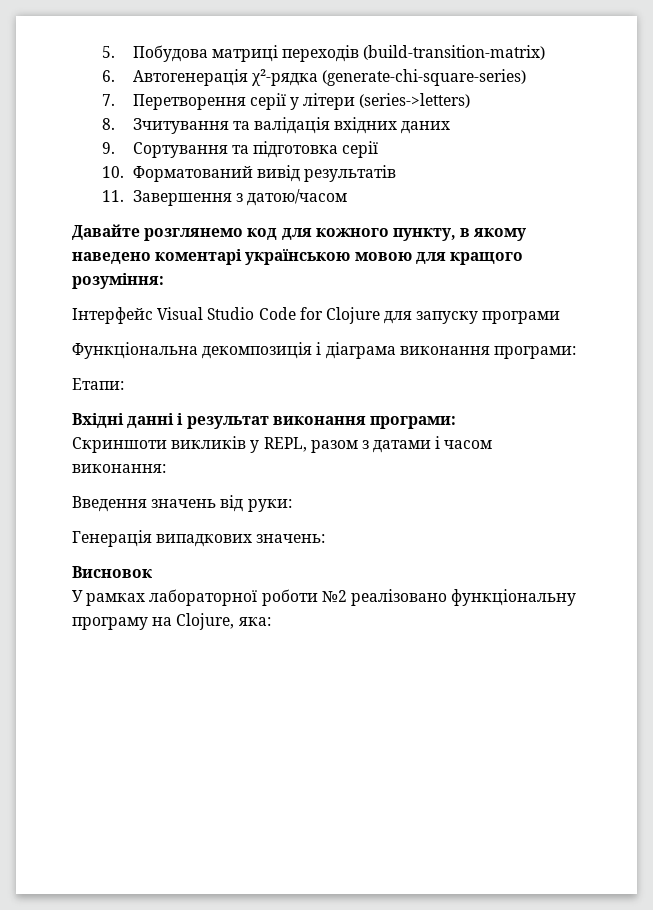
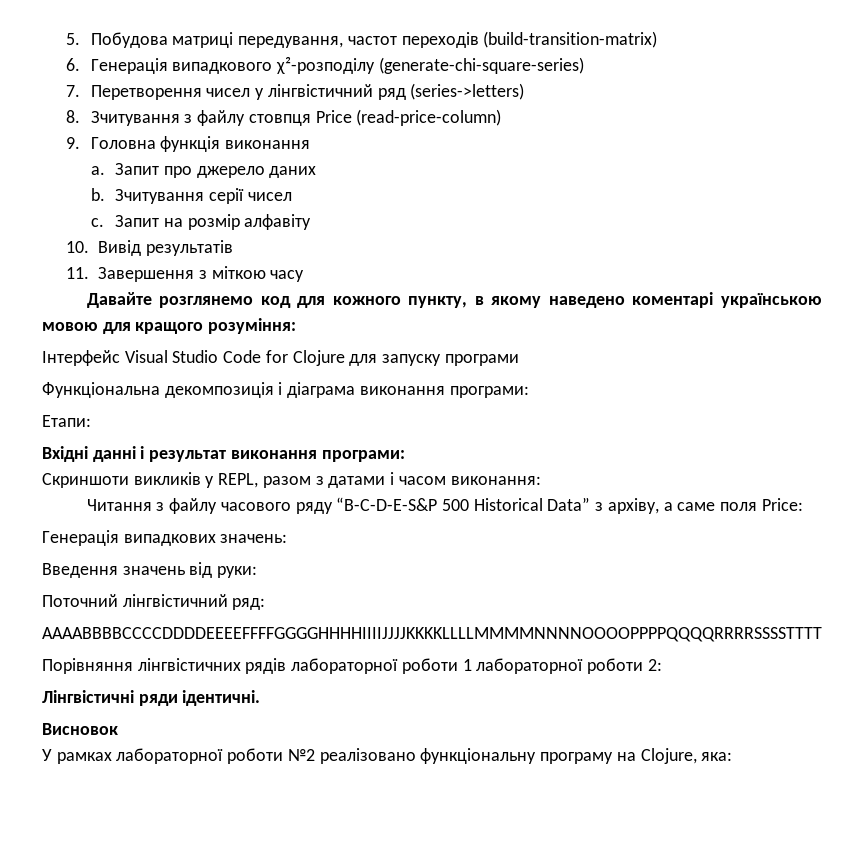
(278, 53) none -> [238,36,397,48] передування, частот
[132,69,318,86] Автогенерація χ²-рядка -> [90,56,376,74] Генерація випадкового χ²-розподілу
[249,93,356,110] серії у літери -> [206,84,406,100] чисел у лінгвістичний ряд
[232,117,451,134] [102,141,379,158] [102,165,300,182] та валідація вхідних даних // 9. Сортування та підготовка серії // 10. Форматований вивід -> [184,109,502,126] [66,136,311,152] [90,163,317,178] [90,188,292,204] [90,214,312,230] [66,240,142,256] з файлу стовпця Price (read-price-column) // 9. Головна функція виконання // a. Запит про джерело даних // b. Зчитування серії чисел // c. Запит на розмір алфавіту // 10. Вивід
[246,189,347,206] датою/часом -> [211,266,305,282] міткою часу
[72,495,292,512] [72,530,326,547] Введення значень від руки: // Генерація випадкових значень: -> [86,497,803,514] [42,530,288,546] [42,562,258,578] [42,594,266,610] [42,627,822,642] [42,658,662,674] [42,690,261,706] Читання з файлу часового ряду “B-C-D-E-S&P 500 Historical Data” з архіву, а саме поля Price: // Генерація випадкових значень: // Введення значень від руки: // Поточний лінгвістичний ряд: // AAAABBBBCCCCDDDDEEEEFFFFGGGGHHHHIIIIJJJJKKKKLLLLMMMMNNNNOOOOPPPPQQQQRRRRSSSSTTTT // Порівняння лінгвістичних рядів лабораторної роботи 1 лабораторної роботи 2: // Лінгвістичні ряди ідентичні.

